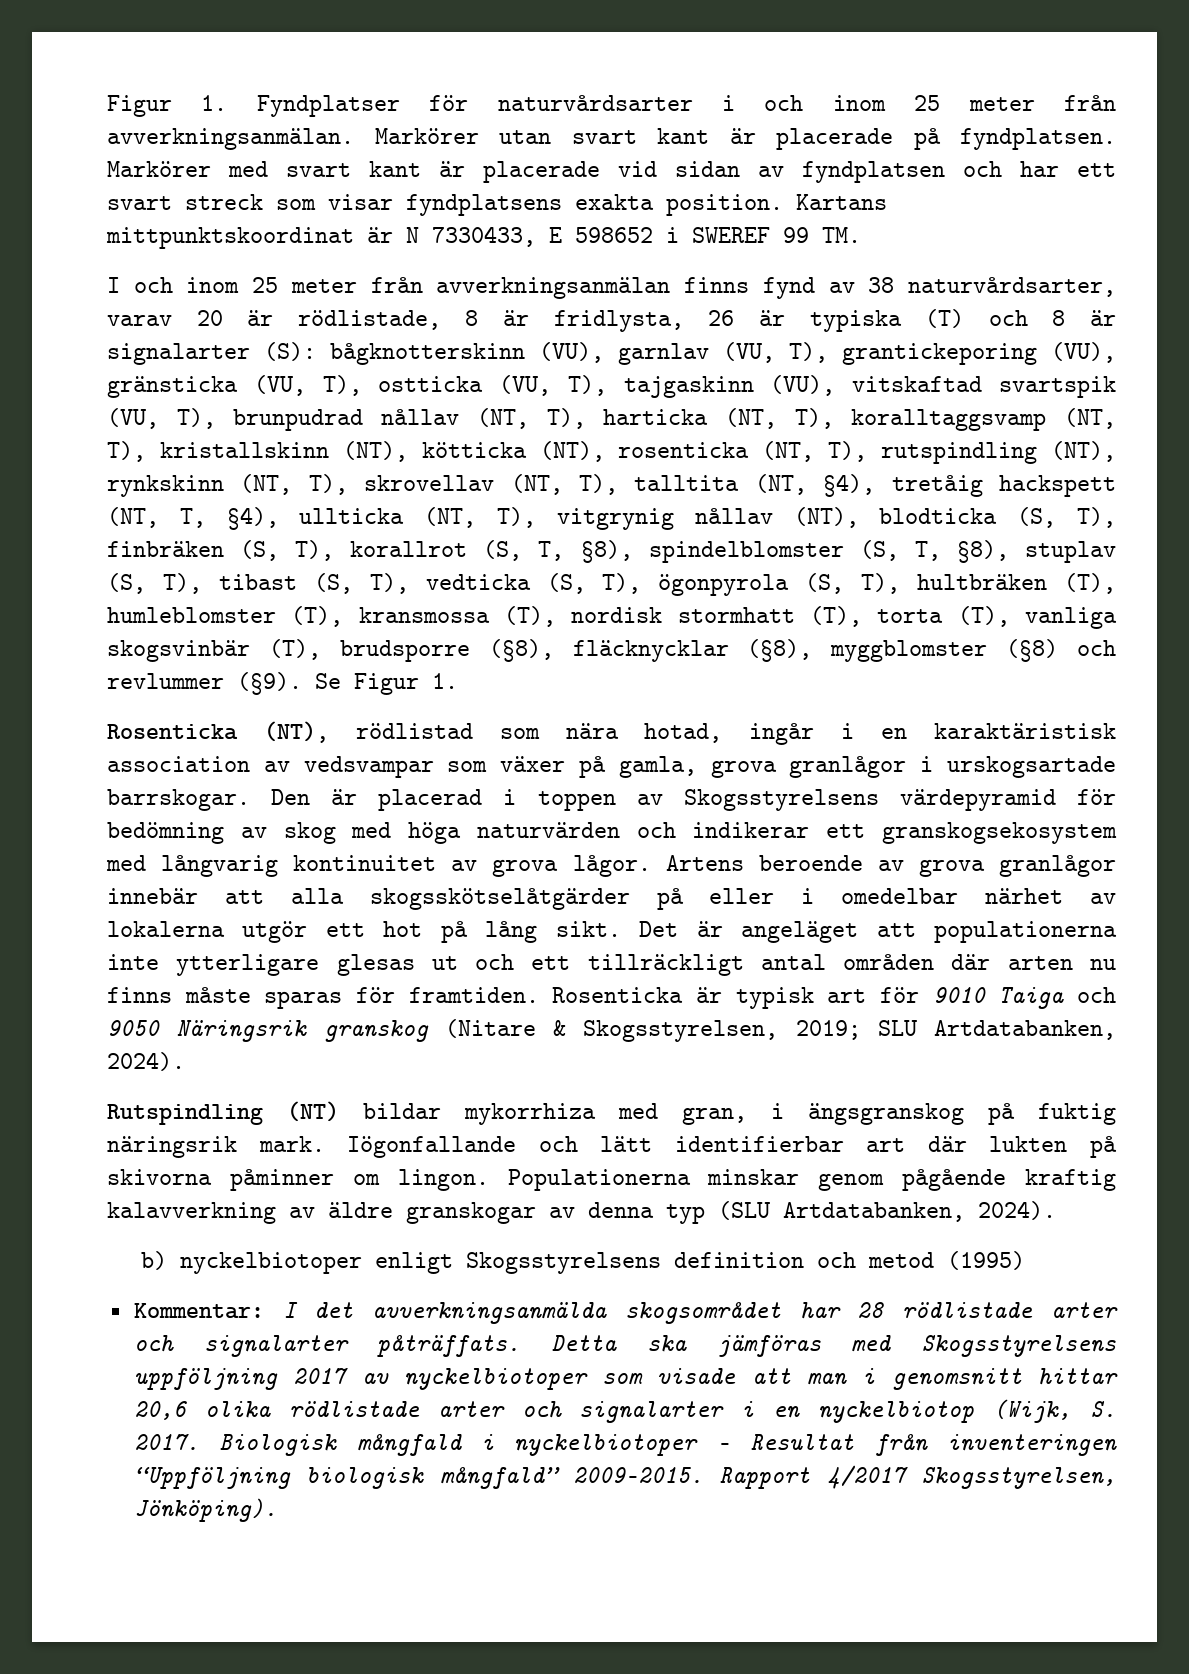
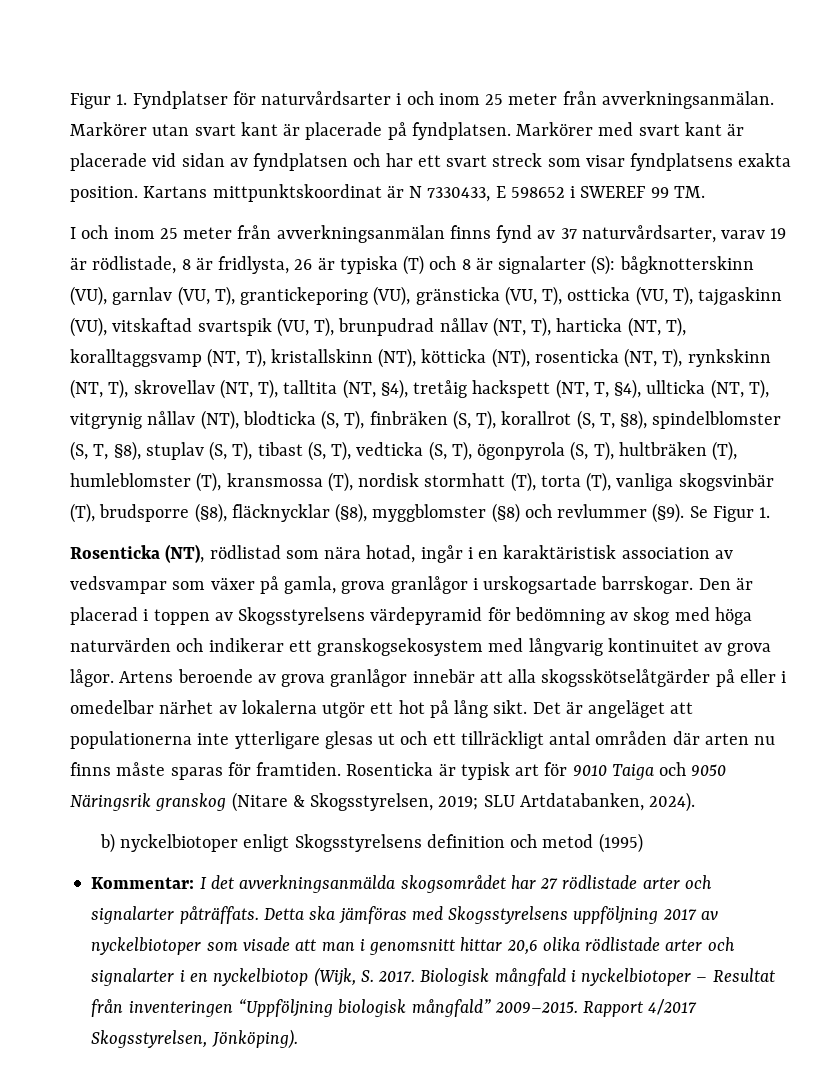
[868,277,895,293] 38 -> [560,228,577,239] 37
[196,310,223,326] 20 -> [770,228,787,239] 19
[881,441,1117,464] rutspindling (NT), -> (683, 358) none
[107,1101,1116,1125] [107,1136,1117,1158] [107,1169,1116,1191] [107,1201,1056,1224] // Rutspindling (NT) bildar mykorrhiza med gran, i ängsgranskog på fuktig näringsrik mark. Iögonfallande och lätt identifierbar art där lukten på skivorna påminner om lingon. Populationerna minskar genom pågående kraftig kalavverkning av äldre granskogar av denna typ (SLU Artdatabanken, 2024). -> (696, 802) none
[857,1302,885,1318] 28 -> [540,878,559,889] 27

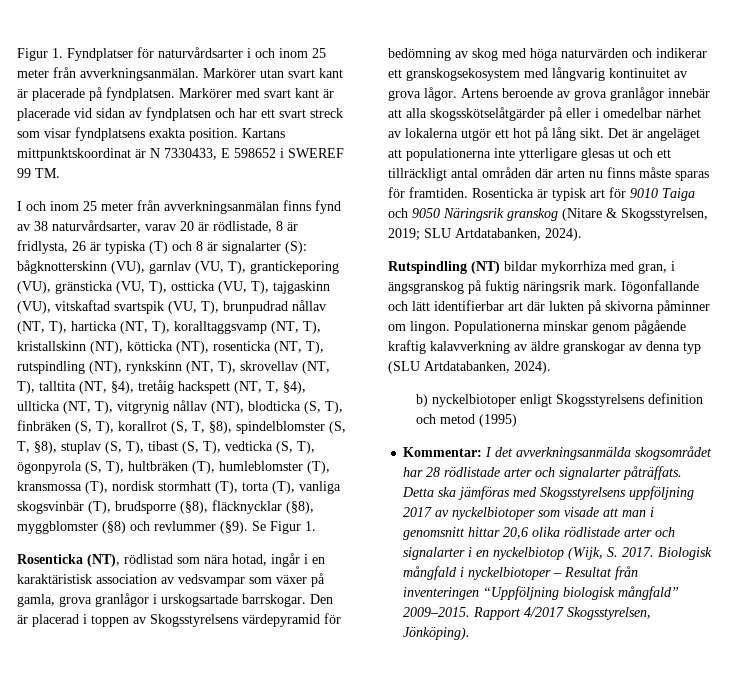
[560,228,577,239] 37 -> [34,221,48,231] 38
[770,228,787,239] 19 -> [180,221,194,231] 20
(683, 358) none -> [17,361,122,374] rutspindling (NT),
(696, 802) none -> [388,261,675,274] [388,280,699,294] [388,300,710,314] [388,320,686,334] [388,340,701,354] [388,361,551,374] // Rutspindling (NT) bildar mykorrhiza med gran, i ängsgranskog på fuktig näringsrik mark. Iögonfallande och lätt identifierbar art där lukten på skivorna påminner om lingon. Populationerna minskar genom pågående kraftig kalavverkning av äldre granskogar av denna typ (SLU Artdatabanken, 2024).
[540,878,559,889] 27 -> [426,467,441,477] 28

